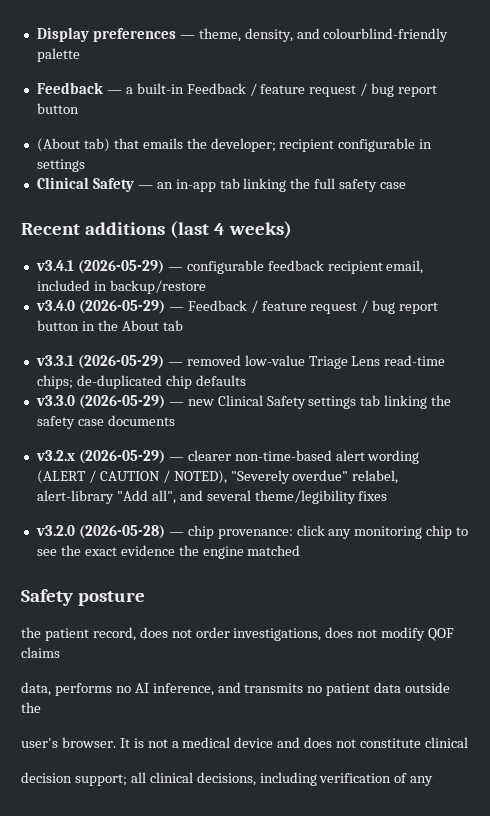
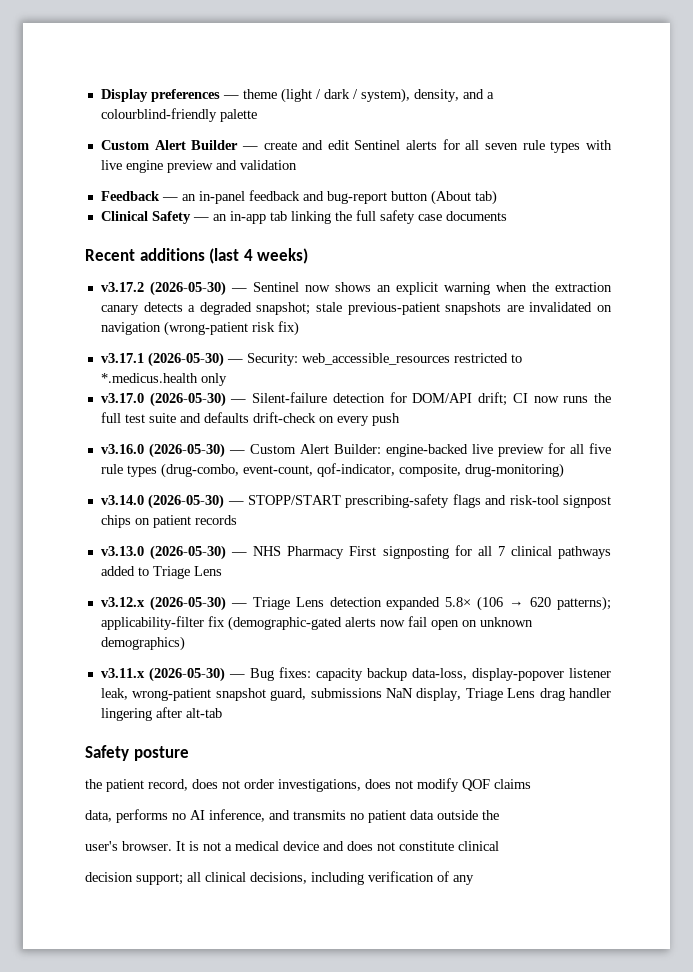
[198,28,241,42] theme, -> [242,88,410,103] theme (light / dark / system),
(320, 33) none -> [486,92,494,99] a
[36,82,438,97] [36,103,79,114] Feedback — a built-in Feedback / feature request / bug report button // -> [100,139,613,153] [100,160,297,173] [100,190,428,204] Custom Alert Builder — create and edit Sentinel alerts for all seven rule types with live engine preview and validation // Feedback — an in-panel feedback and bug-report button
[113,138,433,152] [36,159,85,172] that emails the developer; recipient configurable in settings -> (497, 197) none
(407, 185) none -> [445,211,507,221] documents
[35,260,424,274] [36,280,206,294] [35,300,439,314] [36,320,183,331] [35,355,446,369] [36,375,246,389] [35,395,452,409] [36,415,175,429] [35,450,420,464] [36,470,399,484] [36,490,388,504] [35,525,469,539] [36,545,301,559] v3.4.1 (2026-05-29) — configurable feedback recipient email, included in backup/restore // v3.4.0 (2026-05-29) — Feedback / feature request / bug report button in the About tab // v3.3.1 (2026-05-29) — removed low-value Triage Lens read-time chips; de-duplicated chip defaults // v3.3.0 (2026-05-29) — new Clinical Safety settings tab linking the safety case documents // v3.2.x (2026-05-29) — clearer non-time-based alert wording (ALERT / CAUTION / NOTED), "Severely overdue" relabel, alert-library "Add all", and several theme/legibility fixes // v3.2.0 (2026-05-28) — chip provenance: click any monitoring chip to see the exact evidence the engine matched -> [100,281,612,296] [100,302,613,315] [100,321,299,336] [100,352,522,367] [100,373,227,386] [100,392,612,407] [100,412,400,426] [100,443,611,458] [100,463,564,478] [100,494,612,509] [100,515,237,528] [100,545,612,560] [100,566,222,579] [100,596,612,611] [100,616,533,631] [100,636,185,651] [100,667,611,682] [100,688,611,701] [100,707,222,721] v3.17.2 (2026-05-30) — Sentinel now shows an explicit warning when the extraction canary detects a degraded snapshot; stale previous-patient snapshots are invalidated on navigation (wrong-patient risk fix) // v3.17.1 (2026-05-30) — Security: web_accessible_resources restricted to *.medicus.health only // v3.17.0 (2026-05-30) — Silent-failure detection for DOM/API drift; CI now runs the full test suite and defaults drift-check on every push // v3.16.0 (2026-05-30) — Custom Alert Builder: engine-backed live preview for all five rule types (drug-combo, event-count, qof-indicator, composite, drug-monitoring) // v3.14.0 (2026-05-30) — STOPP/START prescribing-safety flags and risk-tool signpost chips on patient records // v3.13.0 (2026-05-30) — NHS Pharmacy First signposting for all 7 clinical pathways added to Triage Lens // v3.12.x (2026-05-30) — Triage Lens detection expanded 5.8× (106 → 620 patterns); applicability-filter fix (demographic-gated alerts now fail open on unknown demographics) // v3.11.x (2026-05-30) — Bug fixes: capacity backup data-loss, display-popover listener leak, wrong-patient snapshot guard, submissions NaN display, Triage Lens drag handler lingering after alt-tab

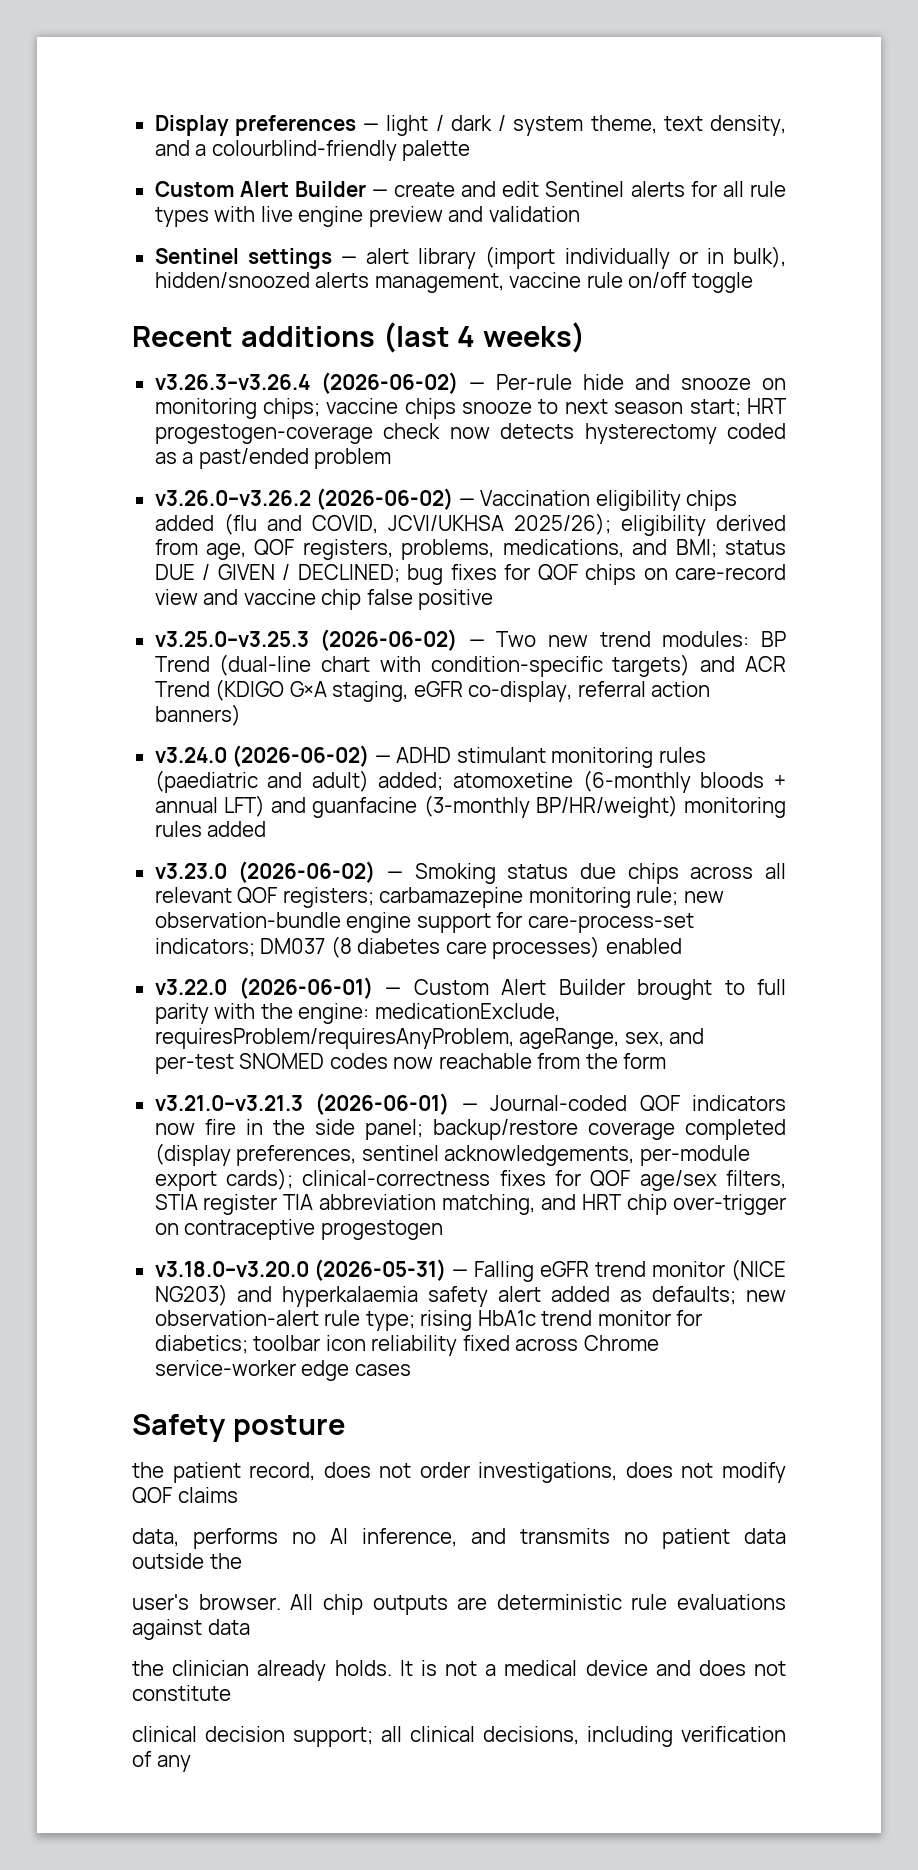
[242,88,312,103] theme (light -> [386,115,429,136] light
[360,88,410,103] system), -> [513,115,703,136] system theme, text
[485,143,519,150] seven -> (744, 189) none
[100,190,497,205] [100,210,507,224] Feedback — an in-panel feedback and bug-report button (About tab) // Clinical Safety — an in-app tab linking the full safety case documents -> [154,246,787,269] [154,272,753,293] Sentinel settings — alert library (import individually or in bulk), hidden/snoozed alerts management, vaccine rule on/off toggle
[100,281,612,296] [100,302,613,315] [100,321,299,336] [100,352,522,367] [100,373,227,386] [100,392,612,407] [100,412,400,426] [100,443,611,458] [100,463,564,478] [100,494,612,509] [100,515,237,528] [100,545,612,560] [100,566,222,579] [100,596,612,611] [100,616,533,631] [100,636,185,651] [100,667,611,682] [100,688,611,701] [100,707,222,721] v3.17.2 (2026-05-30) — Sentinel now shows an explicit warning when the extraction canary detects a degraded snapshot; stale previous-patient snapshots are invalidated on navigation (wrong-patient risk fix) // v3.17.1 (2026-05-30) — Security: web_accessible_resources restricted to *.medicus.health only // v3.17.0 (2026-05-30) — Silent-failure detection for DOM/API drift; CI now runs the full test suite and defaults drift-check on every push // v3.16.0 (2026-05-30) — Custom Alert Builder: engine-backed live preview for all five rule types (drug-combo, event-count, qof-indicator, composite, drug-monitoring) // v3.14.0 (2026-05-30) — STOPP/START prescribing-safety flags and risk-tool signpost chips on patient records // v3.13.0 (2026-05-30) — NHS Pharmacy First signposting for all 7 clinical pathways added to Triage Lens // v3.12.x (2026-05-30) — Triage Lens detection expanded 5.8× (106 → 620 patterns); applicability-filter fix (demographic-gated alerts now fail open on unknown demographics) // v3.11.x (2026-05-30) — Bug fixes: capacity backup data-loss, display-popover listener leak, wrong-patient snapshot guard, submissions NaN display, Triage Lens drag handler lingering after alt-tab -> [154,372,787,394] [154,398,787,419] [154,423,786,444] [154,448,392,469] [154,488,738,511] [154,513,786,536] [154,539,786,560] [154,564,786,585] [154,589,494,610] [154,629,786,651] [154,654,786,677] [154,679,711,702] [154,704,241,726] [154,745,706,768] [154,770,786,793] [154,795,787,818] [154,821,267,837] [154,861,787,884] [154,887,724,908] [154,912,694,933] [154,936,682,959] [154,977,787,1000] [154,1003,560,1024] [154,1028,705,1049] [154,1053,667,1074] [154,1093,786,1115] [154,1119,787,1140] [154,1143,750,1166] [154,1168,787,1191] [154,1194,787,1215] [154,1219,443,1240] [154,1259,786,1282] [154,1284,787,1307] [154,1310,703,1331] [154,1335,659,1356] [154,1360,411,1381] v3.26.3–v3.26.4 (2026-06-02) — Per-rule hide and snooze on monitoring chips; vaccine chips snooze to next season start; HRT progestogen-coverage check now detects hysterectomy coded as a past/ended problem // v3.26.0–v3.26.2 (2026-06-02) — Vaccination eligibility chips added (flu and COVID, JCVI/UKHSA 2025/26); eligibility derived from age, QOF registers, problems, medications, and BMI; status DUE / GIVEN / DECLINED; bug fixes for QOF chips on care-record view and vaccine chip false positive // v3.25.0–v3.25.3 (2026-06-02) — Two new trend modules: BP Trend (dual-line chart with condition-specific targets) and ACR Trend (KDIGO G×A staging, eGFR co-display, referral action banners) // v3.24.0 (2026-06-02) — ADHD stimulant monitoring rules (paediatric and adult) added; atomoxetine (6-monthly bloods + annual LFT) and guanfacine (3-monthly BP/HR/weight) monitoring rules added // v3.23.0 (2026-06-02) — Smoking status due chips across all relevant QOF registers; carbamazepine monitoring rule; new observation-bundle engine support for care-process-set indicators; DM037 (8 diabetes care processes) enabled // v3.22.0 (2026-06-01) — Custom Alert Builder brought to full parity with the engine: medicationExclude, requiresProblem/requiresAnyProblem, ageRange, sex, and per-test SNOMED codes now reachable from the form // v3.21.0–v3.21.3 (2026-06-01) — Journal-coded QOF indicators now fire in the side panel; backup/restore coverage completed (display preferences, sentinel acknowledgements, per-module export cards); clinical-correctness fixes for QOF age/sex filters, STIA register TIA abbreviation matching, and HRT chip over-trigger on contraceptive progestogen // v3.18.0–v3.20.0 (2026-05-31) — Falling eGFR trend monitor (NICE NG203) and hyperkalaemia safety alert added as defaults; new observation-alert rule type; rising HbA1c trend monitor for diabetics; toolbar icon reliability fixed across Chrome service-worker edge cases
(172, 846) none -> [290,1594,786,1615] [132,1619,250,1640] [132,1660,392,1681] All chip outputs are deterministic rule evaluations against data // the clinician already holds.
[458,841,499,851] clinical // -> [132,1726,197,1742] // clinical

